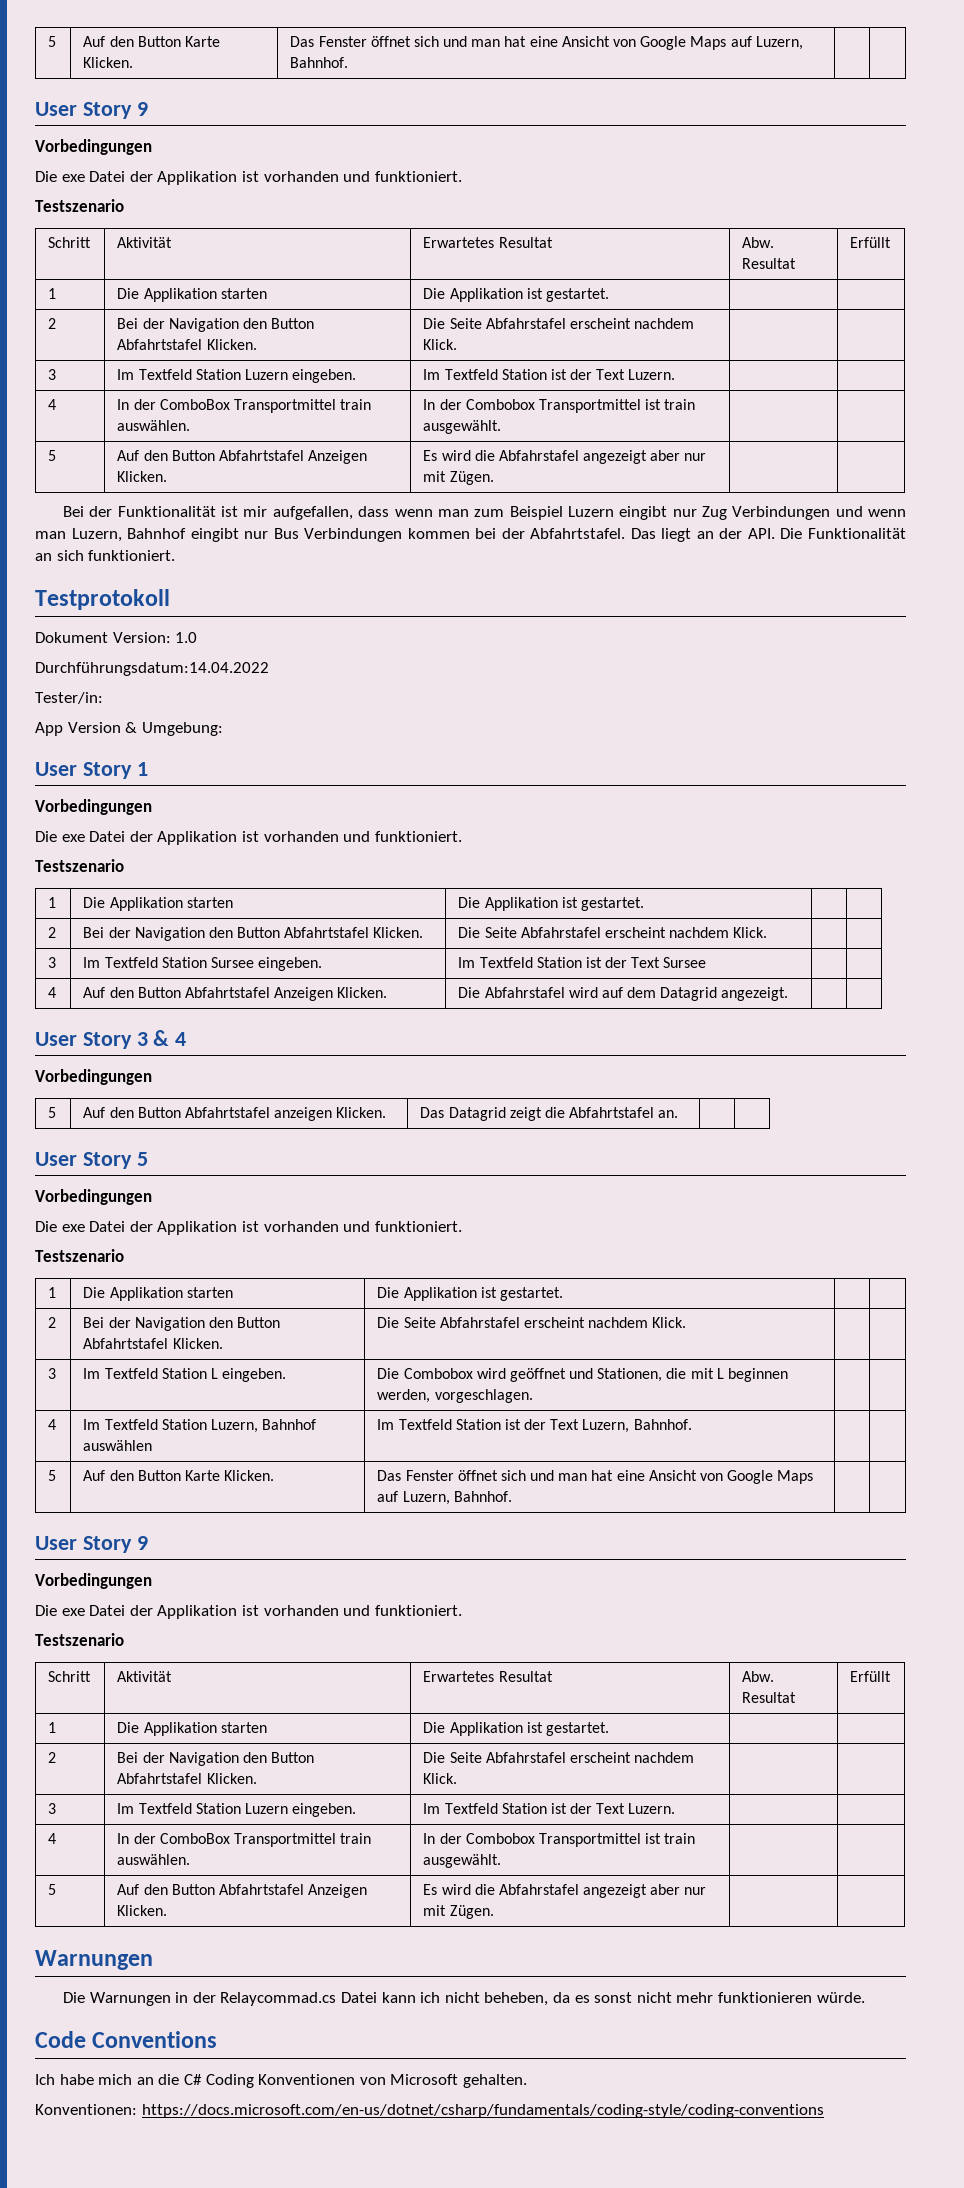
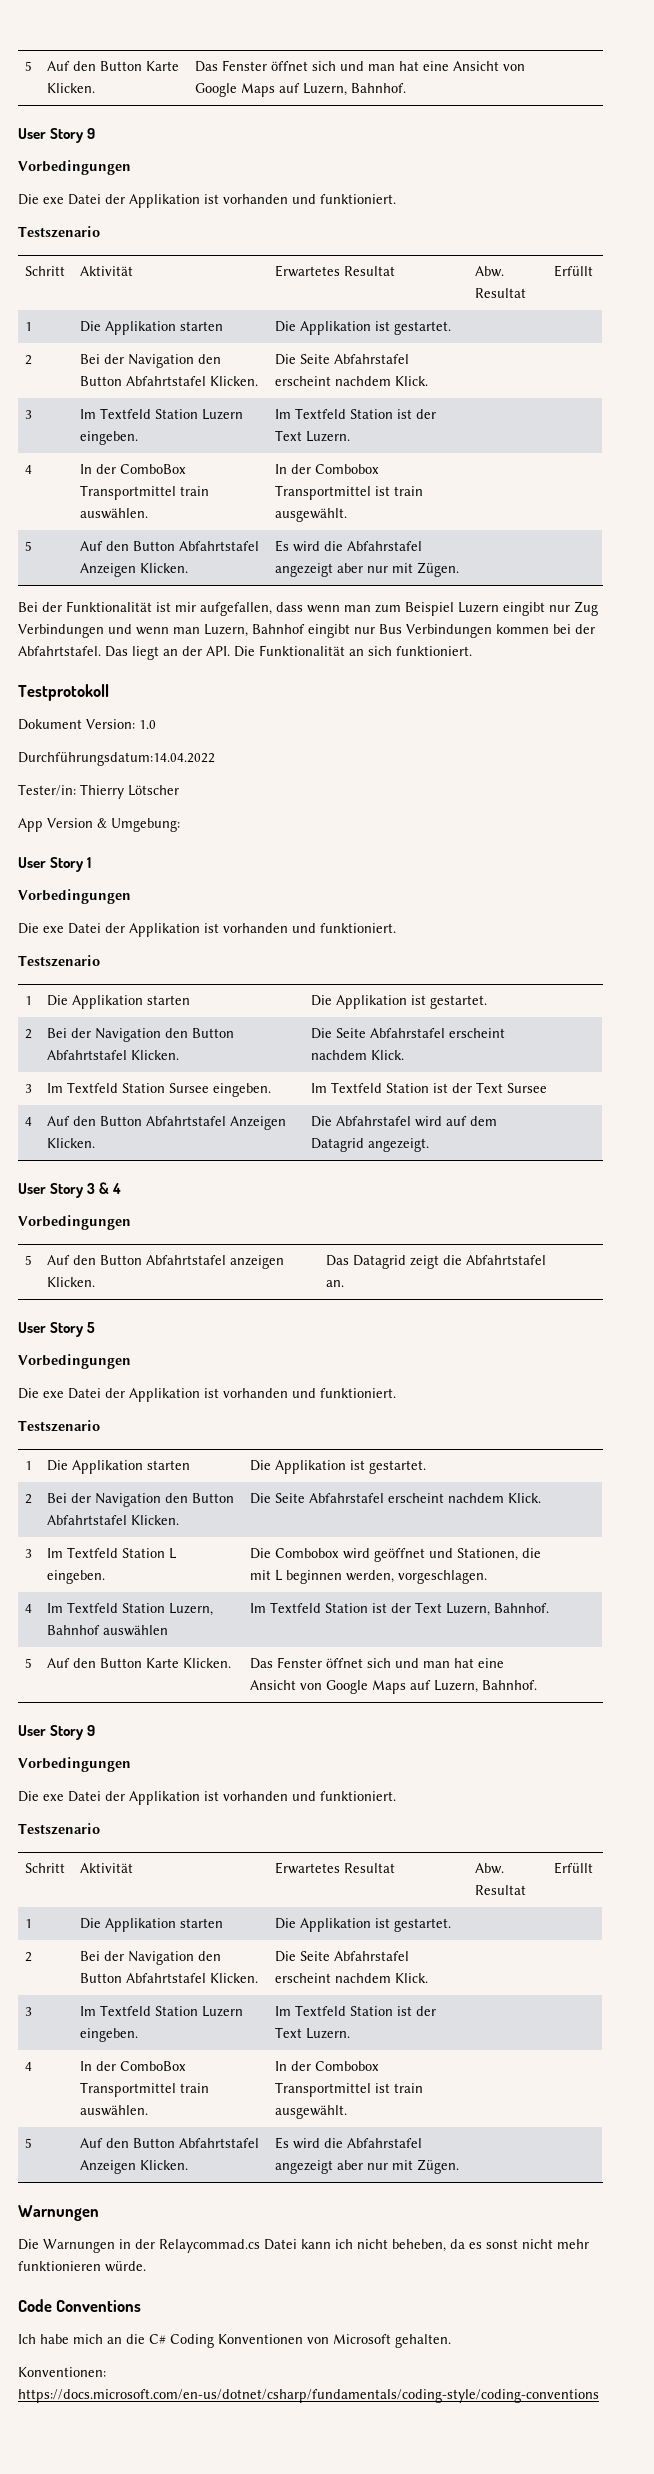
(103, 698) none -> [80,784,179,799] Thierry Lötscher

